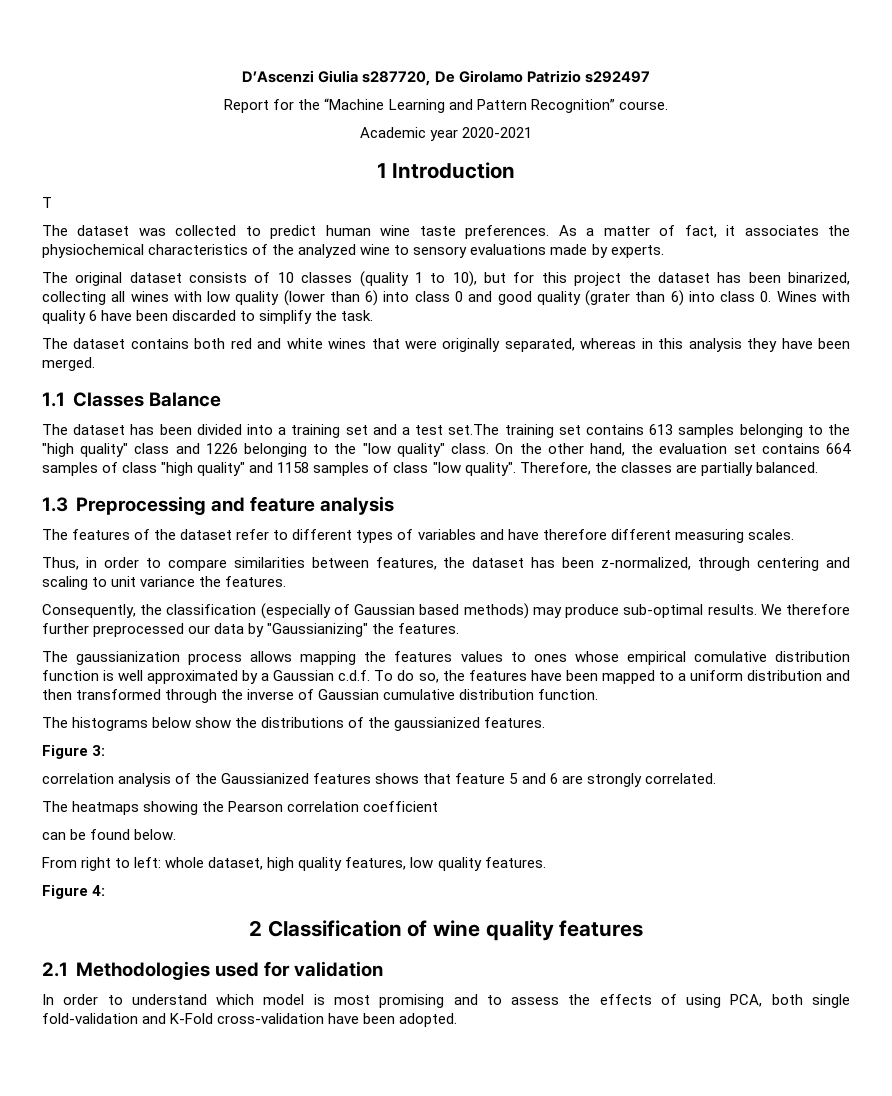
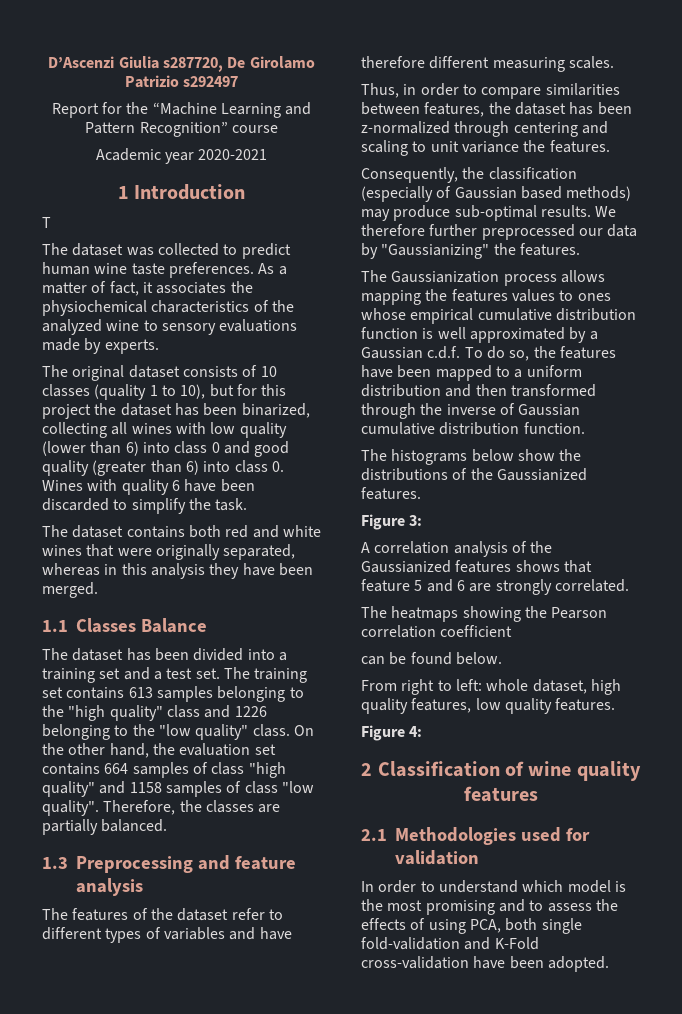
[618,101,668,110] course. -> [231,125,278,133] course
[585,290,631,306] (grater -> [92,460,147,476] (greater
[448,424,500,435] set.The -> [195,667,250,679] set. The
[601,557,692,570] z-normalized, -> [361,121,450,134] z-normalized
[76,651,181,665] gaussianization -> [391,271,500,283] Gaussianization
[693,651,767,662] comulative -> [477,308,552,321] cumulative
[394,717,481,731] gaussianized -> [496,468,587,481] Gaussianized
(106, 750) none -> [361,542,370,553] A
(325, 999) none -> [361,899,383,911] the

